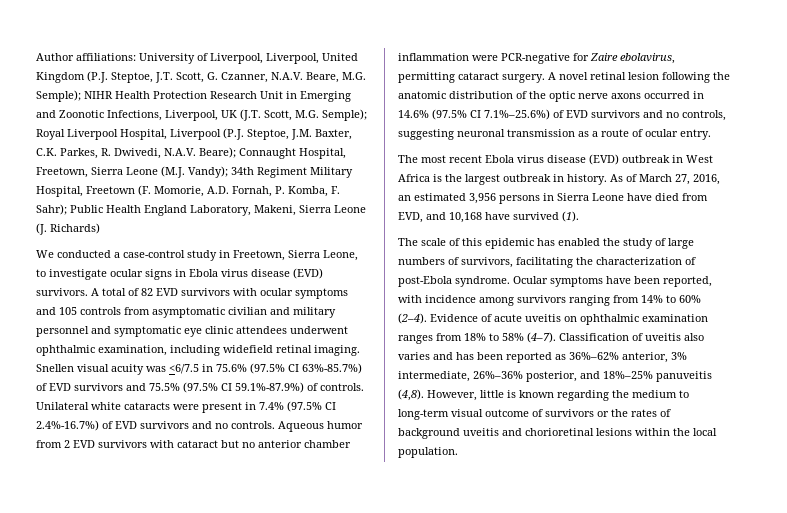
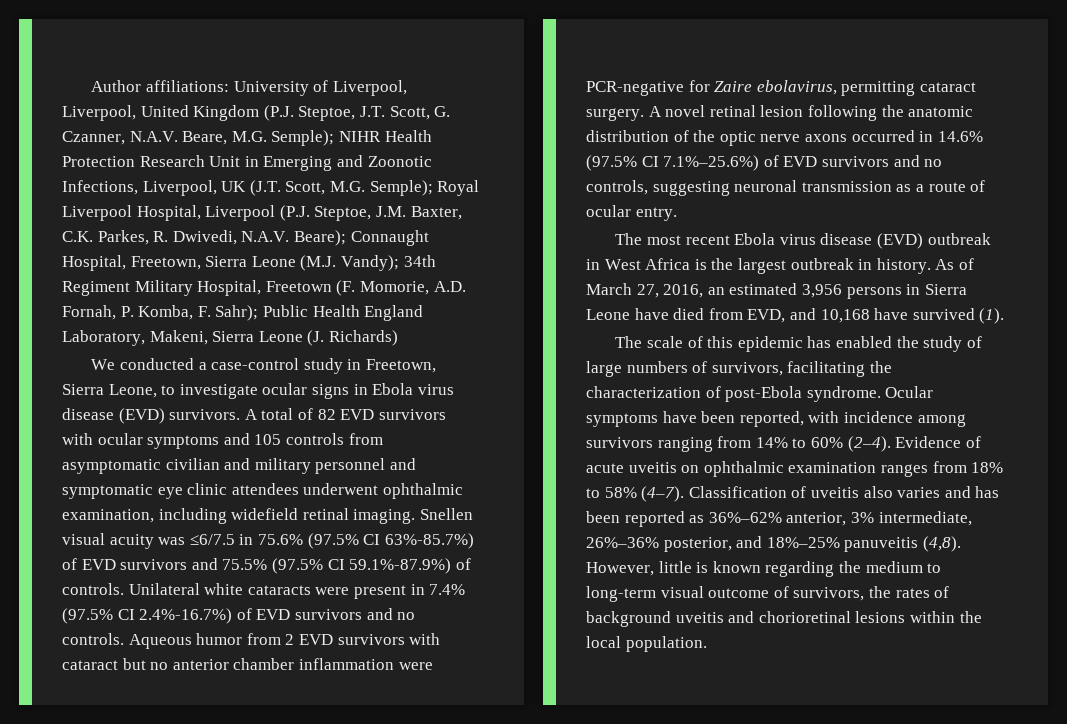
[169,364,199,374] <6/7.5 -> [189,534,235,545] ≤6/7.5
[545,409,609,417] survivors or -> [793,587,865,601] survivors,

